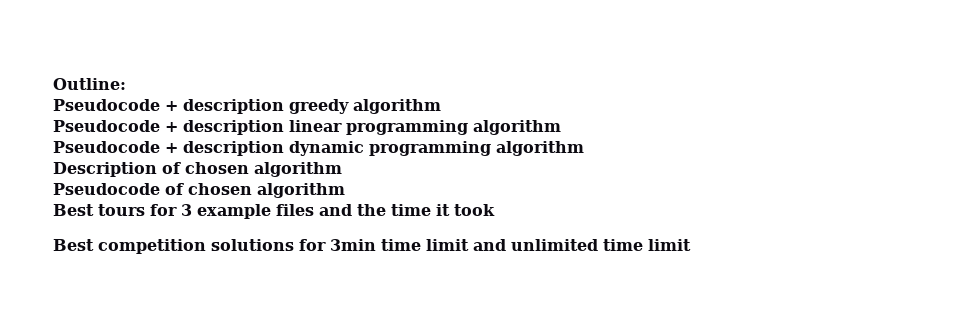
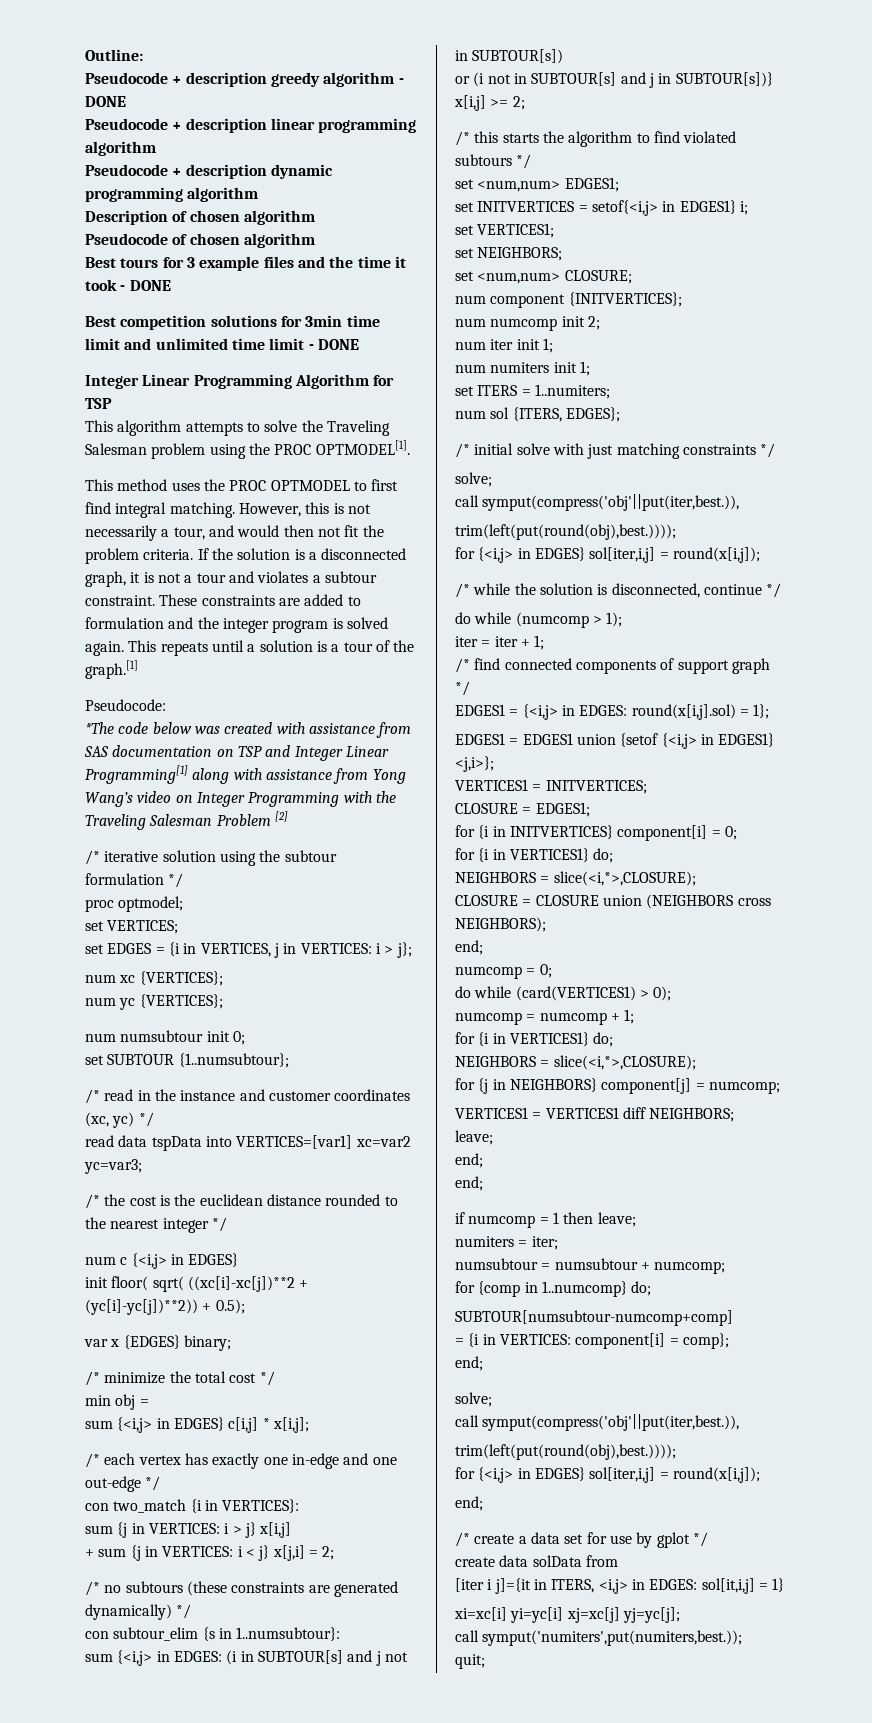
(441, 106) none -> [398,78,404,84] [85,96,126,107] - DONE
(495, 210) none -> [120,280,171,291] - DONE
(691, 245) none -> [308,339,359,350] [85,374,395,389] [85,398,112,409] [85,420,390,436] [85,440,410,459] [85,479,399,491] [85,502,371,518] [85,525,384,541] [85,548,407,564] [85,571,377,587] [85,594,361,606] [85,617,388,633] [85,640,415,656] [85,660,138,679] [85,699,166,711] [85,722,412,738] [84,745,389,761] [85,765,406,784] [85,791,396,807] [85,811,288,830] [85,850,337,866] [85,873,184,888] [85,896,184,912] [85,920,179,934] [85,942,412,958] [85,971,223,986] [85,994,223,1010] [85,1030,245,1045] [85,1053,289,1068] [85,1089,411,1104] [85,1112,154,1128] [85,1135,411,1151] [84,1159,142,1174] [85,1194,398,1209] [85,1217,227,1233] [85,1253,239,1269] [85,1276,309,1292] [85,1299,245,1315] [84,1335,231,1351] [85,1371,275,1386] [85,1394,149,1410] [85,1417,309,1433] [85,1453,397,1469] [85,1476,161,1492] [85,1499,300,1513] [85,1522,292,1538] [85,1545,335,1561] [85,1581,398,1597] [85,1604,192,1620] [85,1627,341,1641] [85,1650,408,1666] [455,49,564,64] [455,72,773,88] [454,95,525,111] [455,131,737,147] [455,154,532,169] [455,177,619,192] [455,200,748,216] [455,223,555,238] [455,247,563,261] [455,270,632,284] [455,292,682,308] [455,316,600,331] [455,338,553,353] [455,361,590,376] [455,384,610,399] [455,407,620,422] [455,443,776,459] [455,472,492,487] [455,494,740,511] [455,524,676,540] [455,547,760,563] [455,583,782,598] [455,612,623,628] [455,635,545,650] [455,658,770,674] [455,681,470,696] [455,704,770,720] [455,733,775,749] [455,756,494,772] [455,779,647,794] [455,802,590,817] [455,825,737,841] [455,848,614,863] [455,871,696,886] [455,894,771,909] [455,917,546,932] [455,940,483,955] [455,964,552,979] [455,986,672,1001] [455,1009,635,1025] [455,1032,614,1047] [455,1055,696,1070] [455,1078,780,1094] [455,1107,735,1122] [455,1130,493,1145] [455,1153,483,1168] [455,1176,483,1191] [455,1212,636,1228] [455,1236,558,1250] [455,1258,726,1274] [455,1281,652,1297] [455,1310,733,1326] [455,1333,729,1349] [455,1356,483,1371] [455,1392,492,1407] [455,1414,740,1431] [455,1444,676,1460] [455,1467,760,1483] [455,1496,483,1511] [455,1532,708,1548] [455,1555,618,1567] [455,1578,785,1594] [454,1607,680,1623] [455,1630,743,1646] [455,1654,485,1669] - DONE // Integer Linear Programming Algorithm for TSP // This algorithm attempts to solve the Traveling Salesman problem using the PROC OPTMODEL[1]. // This method uses the PROC OPTMODEL to first find integral matching. However, this is not necessarily a tour, and would then not fit the problem criteria. If the solution is a disconnected graph, it is not a tour and violates a subtour constraint. These constraints are added to formulation and the integer program is solved again. This repeats until a solution is a tour of the graph.[1] // Pseudocode: // *The code below was created with assistance from SAS documentation on TSP and Integer Linear Programming[1] along with assistance from Yong Wang’s video on Integer Programming with the Traveling Salesman Problem [2] // /* iterative solution using the subtour formulation */ // proc optmodel; // set VERTICES; // set EDGES = {i in VERTICES, j in VERTICES: i > j}; // num xc {VERTICES}; // num yc {VERTICES}; // num numsubtour init 0; // set SUBTOUR {1..numsubtour}; // /* read in the instance and customer coordinates (xc, yc) */ // read data tspData into VERTICES=[var1] xc=var2 yc=var3; // /* the cost is the euclidean distance rounded to the nearest integer */ // num c {<i,j> in EDGES} // init floor( sqrt( ((xc[i]-xc[j])**2 + (yc[i]-yc[j])**2)) + 0.5); // var x {EDGES} binary; // /* minimize the total cost */ // min obj = // sum {<i,j> in EDGES} c[i,j] * x[i,j]; // /* each vertex has exactly one in-edge and one out-edge */ // con two_match {i in VERTICES}: // sum {j in VERTICES: i > j} x[i,j] // + sum {j in VERTICES: i < j} x[j,i] = 2; // /* no subtours (these constraints are generated dynamically) */ // con subtour_elim {s in 1..numsubtour}: // sum {<i,j> in EDGES: (i in SUBTOUR[s] and j not in SUBTOUR[s]) // or (i not in SUBTOUR[s] and j in SUBTOUR[s])} x[i,j] >= 2; // /* this starts the algorithm to find violated subtours */ // set <num,num> EDGES1; // set INITVERTICES = setof{<i,j> in EDGES1} i; // set VERTICES1; // set NEIGHBORS; // set <num,num> CLOSURE; // num component {INITVERTICES}; // num numcomp init 2; // num iter init 1; // num numiters init 1; // set ITERS = 1..numiters; // num sol {ITERS, EDGES}; // /* initial solve with just matching constraints */ // solve; // call symput(compress('obj'||put(iter,best.)), // trim(left(put(round(obj),best.)))); // for {<i,j> in EDGES} sol[iter,i,j] = round(x[i,j]); // /* while the solution is disconnected, continue */ // do while (numcomp > 1); // iter = iter + 1; // /* find connected components of support graph */ // EDGES1 = {<i,j> in EDGES: round(x[i,j].sol) = 1}; // EDGES1 = EDGES1 union {setof {<i,j> in EDGES1} <j,i>}; // VERTICES1 = INITVERTICES; // CLOSURE = EDGES1; // for {i in INITVERTICES} component[i] = 0; // for {i in VERTICES1} do; // NEIGHBORS = slice(<i,*>,CLOSURE); // CLOSURE = CLOSURE union (NEIGHBORS cross NEIGHBORS); // end; // numcomp = 0; // do while (card(VERTICES1) > 0); // numcomp = numcomp + 1; // for {i in VERTICES1} do; // NEIGHBORS = slice(<i,*>,CLOSURE); // for {j in NEIGHBORS} component[j] = numcomp; // VERTICES1 = VERTICES1 diff NEIGHBORS; // leave; // end; // end; // if numcomp = 1 then leave; // numiters = iter; // numsubtour = numsubtour + numcomp; // for {comp in 1..numcomp} do; // SUBTOUR[numsubtour-numcomp+comp] // = {i in VERTICES: component[i] = comp}; // end; // solve; // call symput(compress('obj'||put(iter,best.)), // trim(left(put(round(obj),best.)))); // for {<i,j> in EDGES} sol[iter,i,j] = round(x[i,j]); // end; // /* create a data set for use by gplot */ // create data solData from // [iter i j]={it in ITERS, <i,j> in EDGES: sol[it,i,j] = 1} // xi=xc[i] yi=yc[i] xj=xc[j] yj=yc[j]; // call symput('numiters',put(numiters,best.)); // quit;

